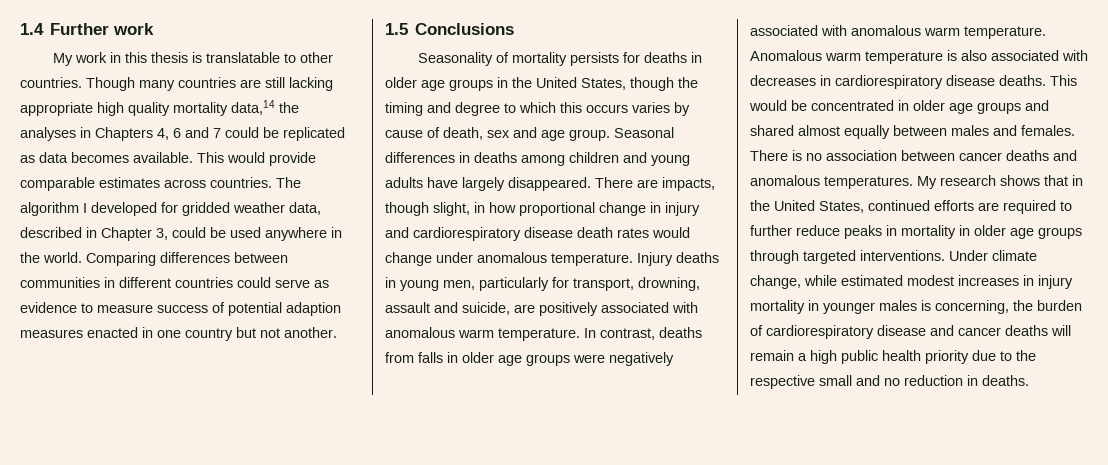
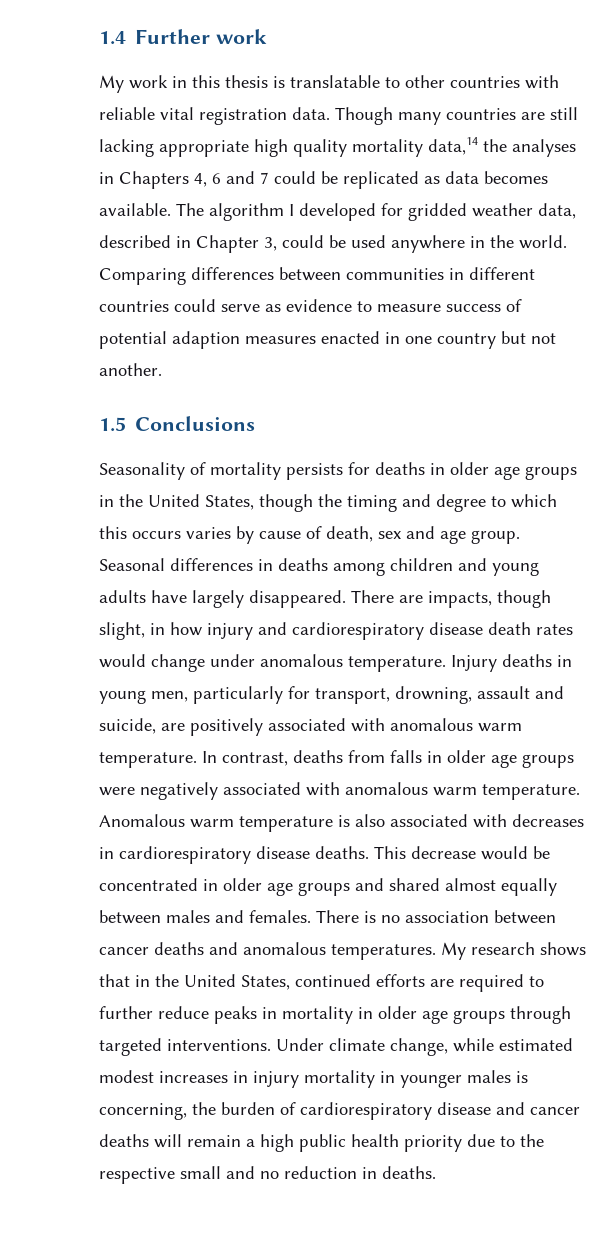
[20,77,82,88] countries. -> [450,75,559,89] [99,107,330,125] countries with reliable vital registration data.
[197,152,316,166] [20,177,272,191] This would provide comparable estimates across countries. -> (171, 209) none
[519,202,661,216] proportional change in -> (202, 629) none
(1077, 80) none -> [411,846,476,859] decrease

